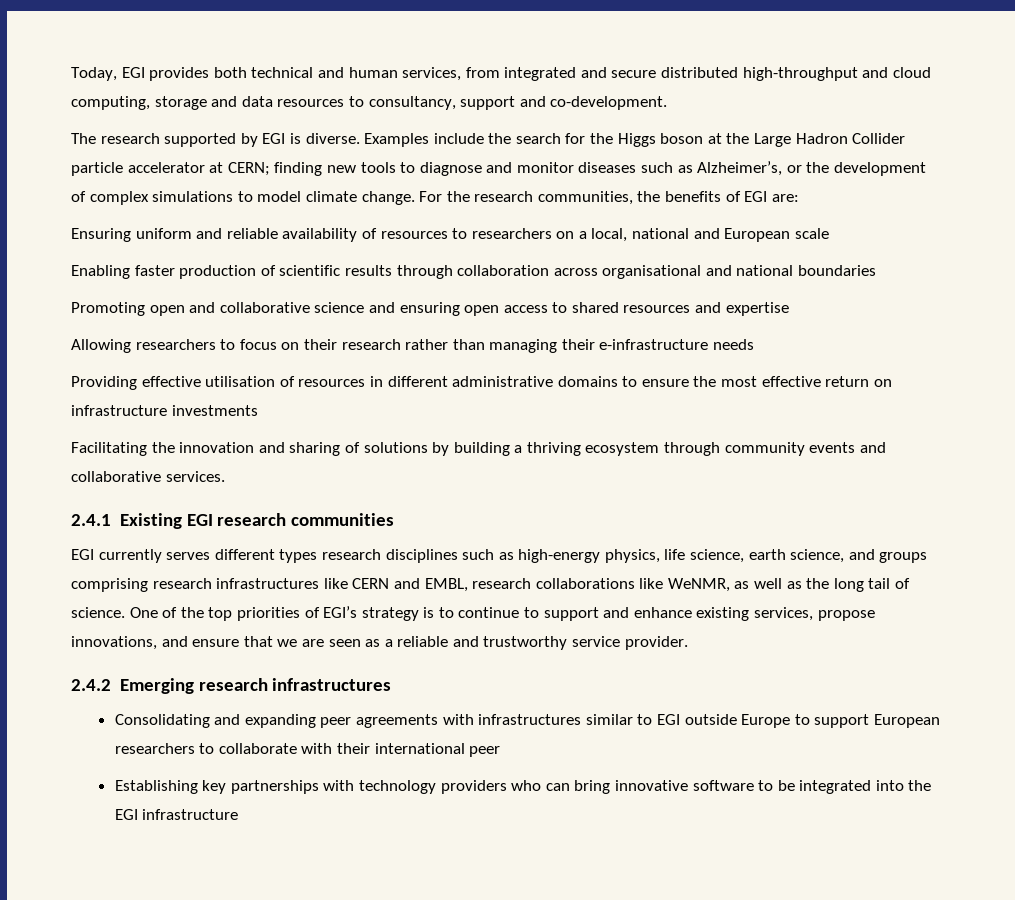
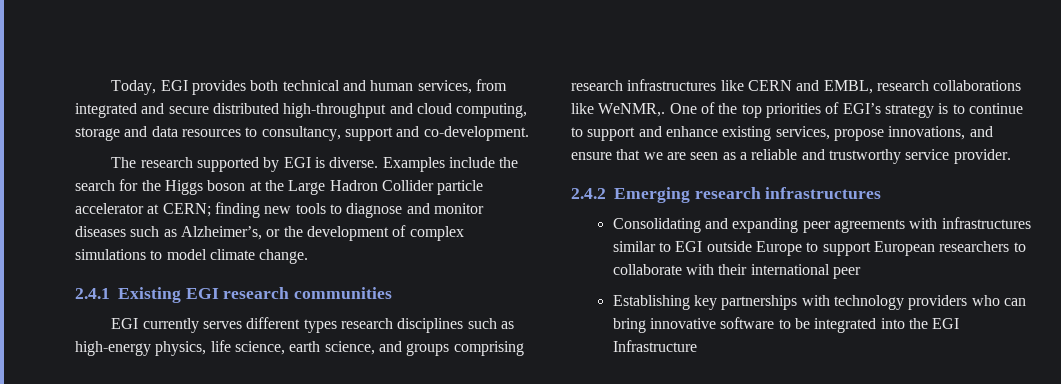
[419,191,799,205] [71,228,829,242] [71,265,877,279] [71,302,789,316] [71,339,755,353] [71,376,892,390] [71,405,258,416] [71,442,886,456] [71,471,225,482] For the research communities, the benefits of EGI are: // Ensuring uniform and reliable availability of resources to researchers on a local, national and European scale // Enabling faster production of scientific results through collaboration across organisational and national boundaries // Promoting open and collaborative science and ensuring open access to shared resources and expertise // Allowing researchers to focus on their research rather than managing their e-infrastructure needs // Providing effective utilisation of resources in different administrative domains to ensure the most effective return on infrastructure investments // Facilitating the innovation and sharing of solutions by building a thriving ecosystem through community events and collaborative services. -> (309, 256) none
[667,578,911,592] [71,607,125,618] WeNMR, as well as the long tail of science. -> [598,103,666,117] WeNMR,.
[142,809,239,820] infrastructure -> [612,340,697,352] Infrastructure

